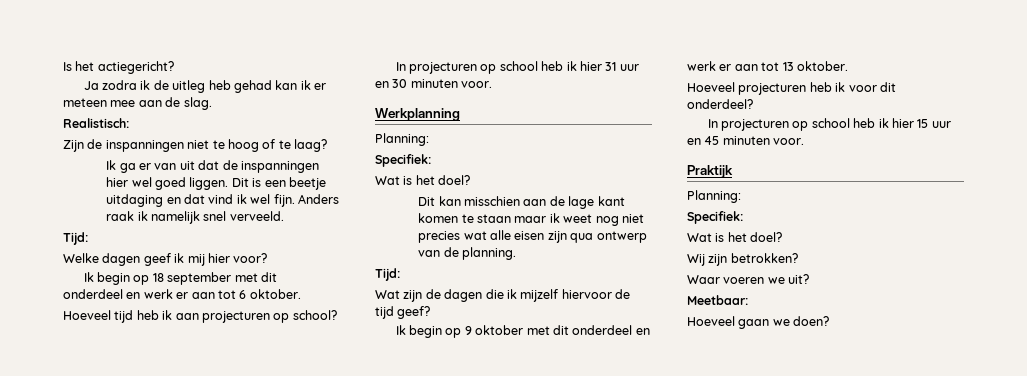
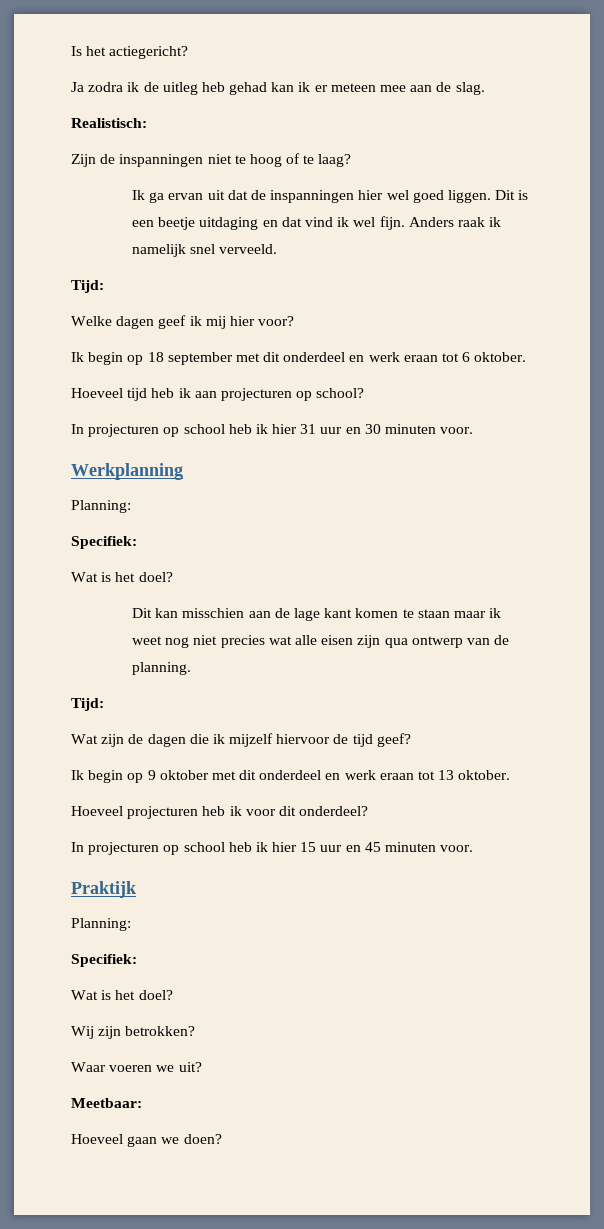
[139,163,177,170] er van -> [168,193,204,200] ervan
[176,292,215,299] er aan -> [403,355,438,362] eraan
[719,64,758,71] er aan -> [379,773,414,780] eraan

